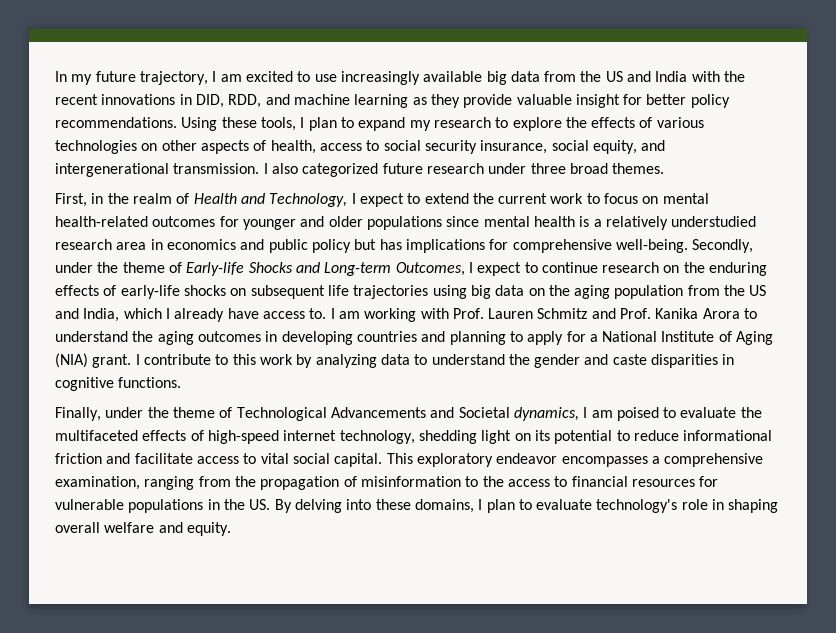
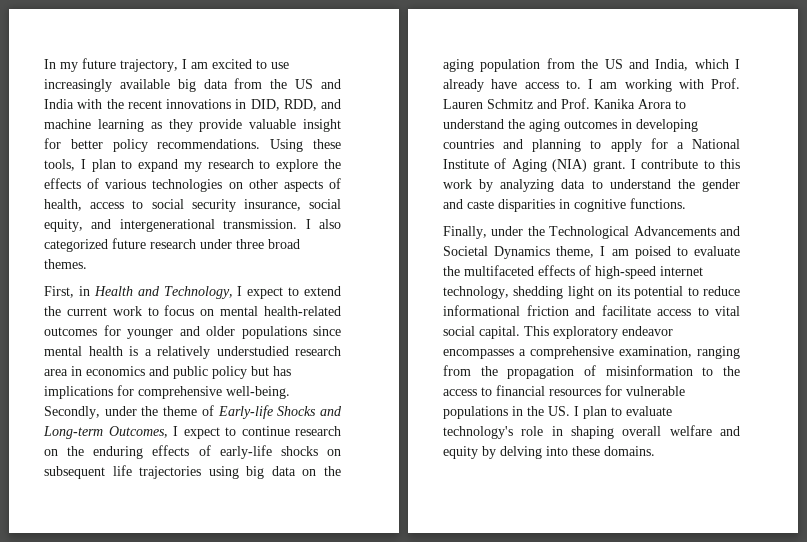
[107,193,190,204] the realm of -> (90, 291) none
[172,407,233,418] theme of -> (545, 231) none
[513,407,579,421] dynamics, -> [494,246,595,259] Dynamics theme,
[274,499,474,513] By delving into these domains, -> (570, 411) none
[186,522,231,536] equity. -> [443,446,655,459] equity by delving into these domains.

